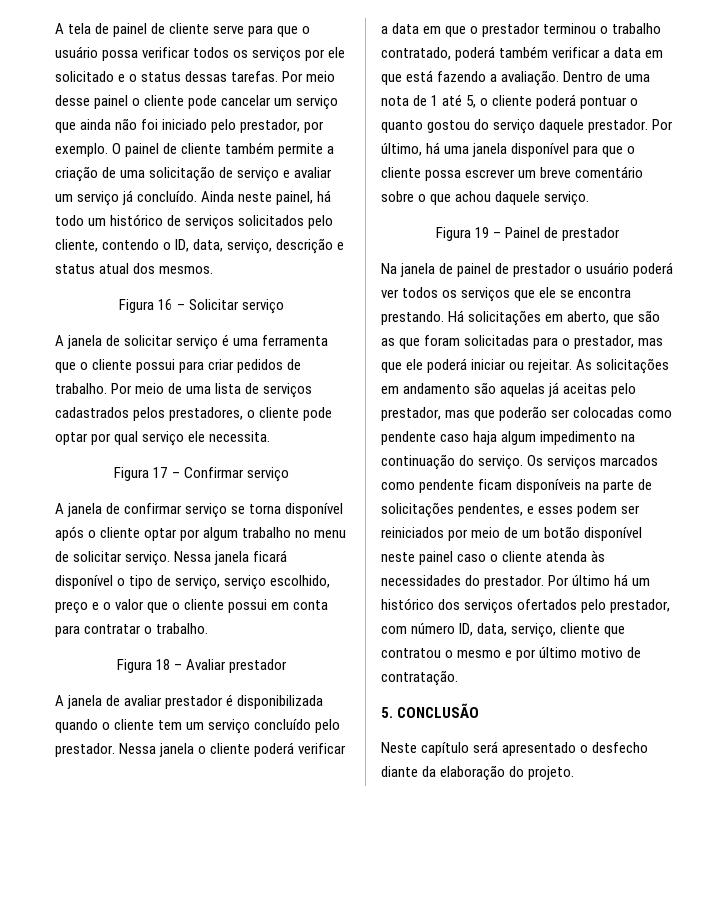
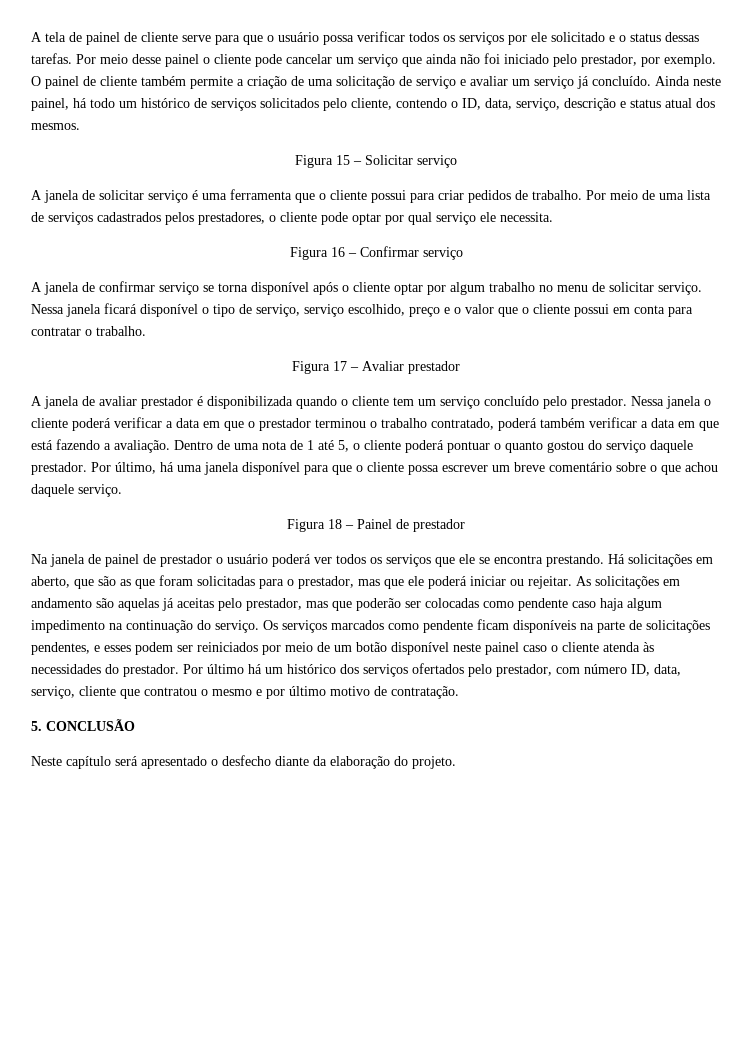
[158,299,173,310] 16 -> [336,155,350,165] 15
[153,467,168,478] 17 -> [330,247,345,257] 16
[155,659,170,670] 18 -> [333,361,347,371] 17
[474,227,489,238] 19 -> [328,519,342,529] 18

